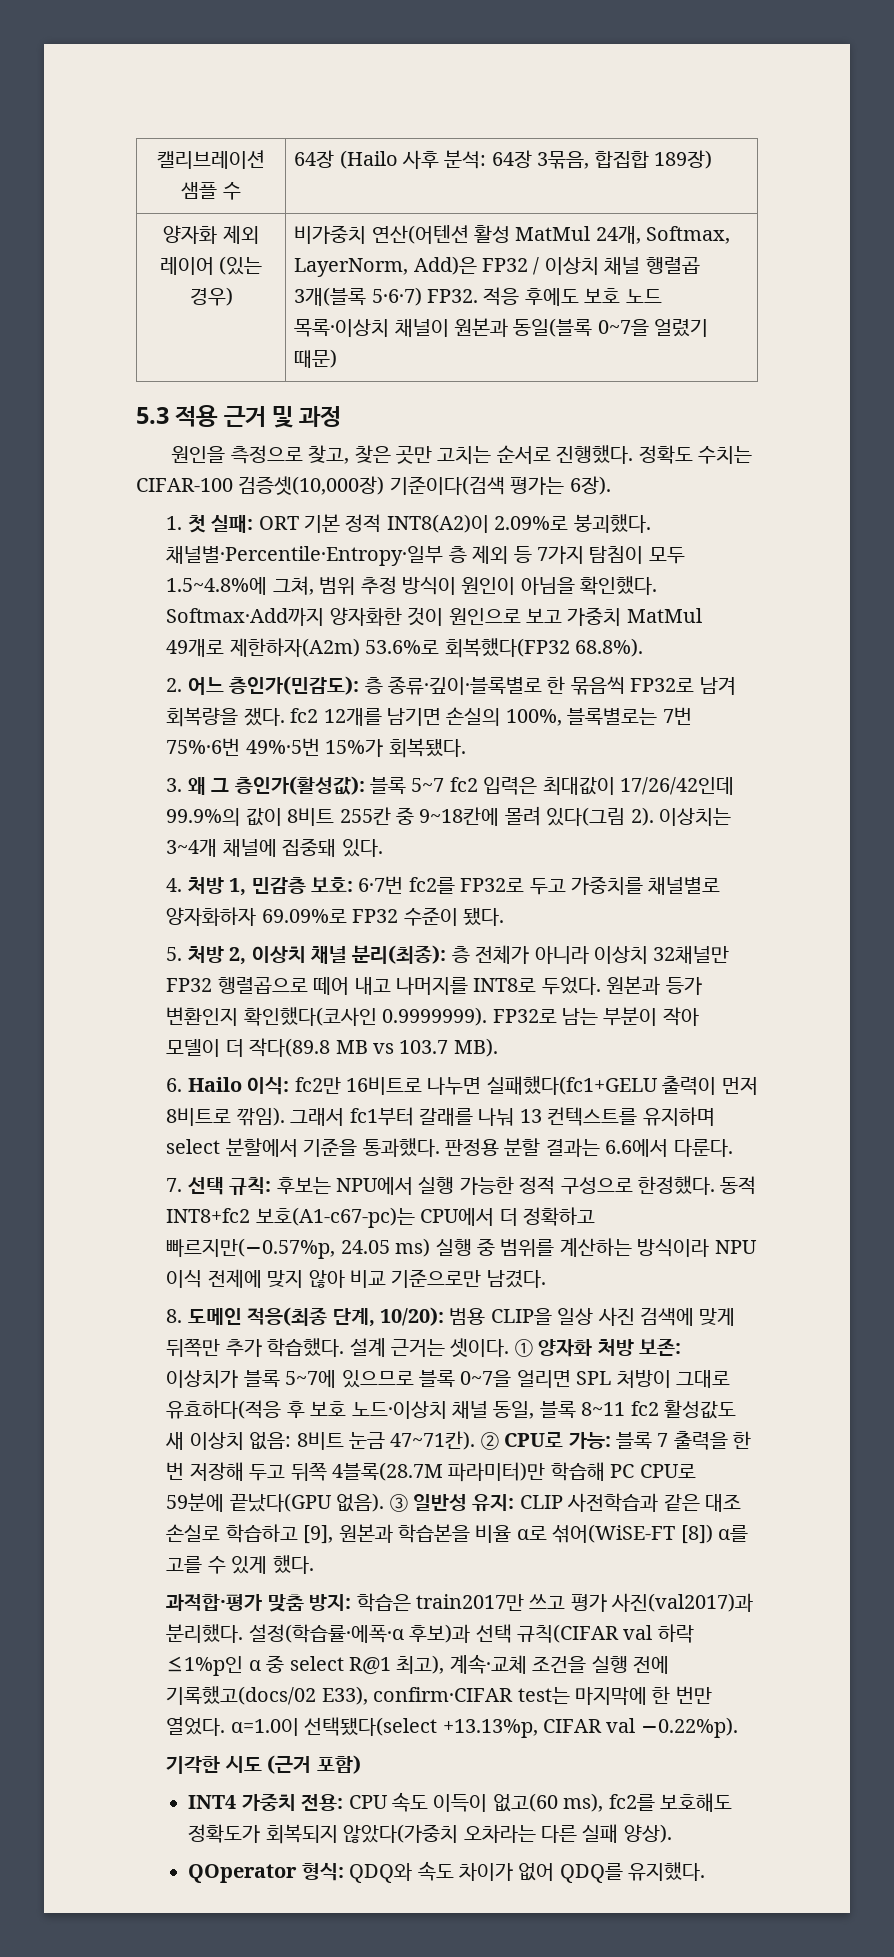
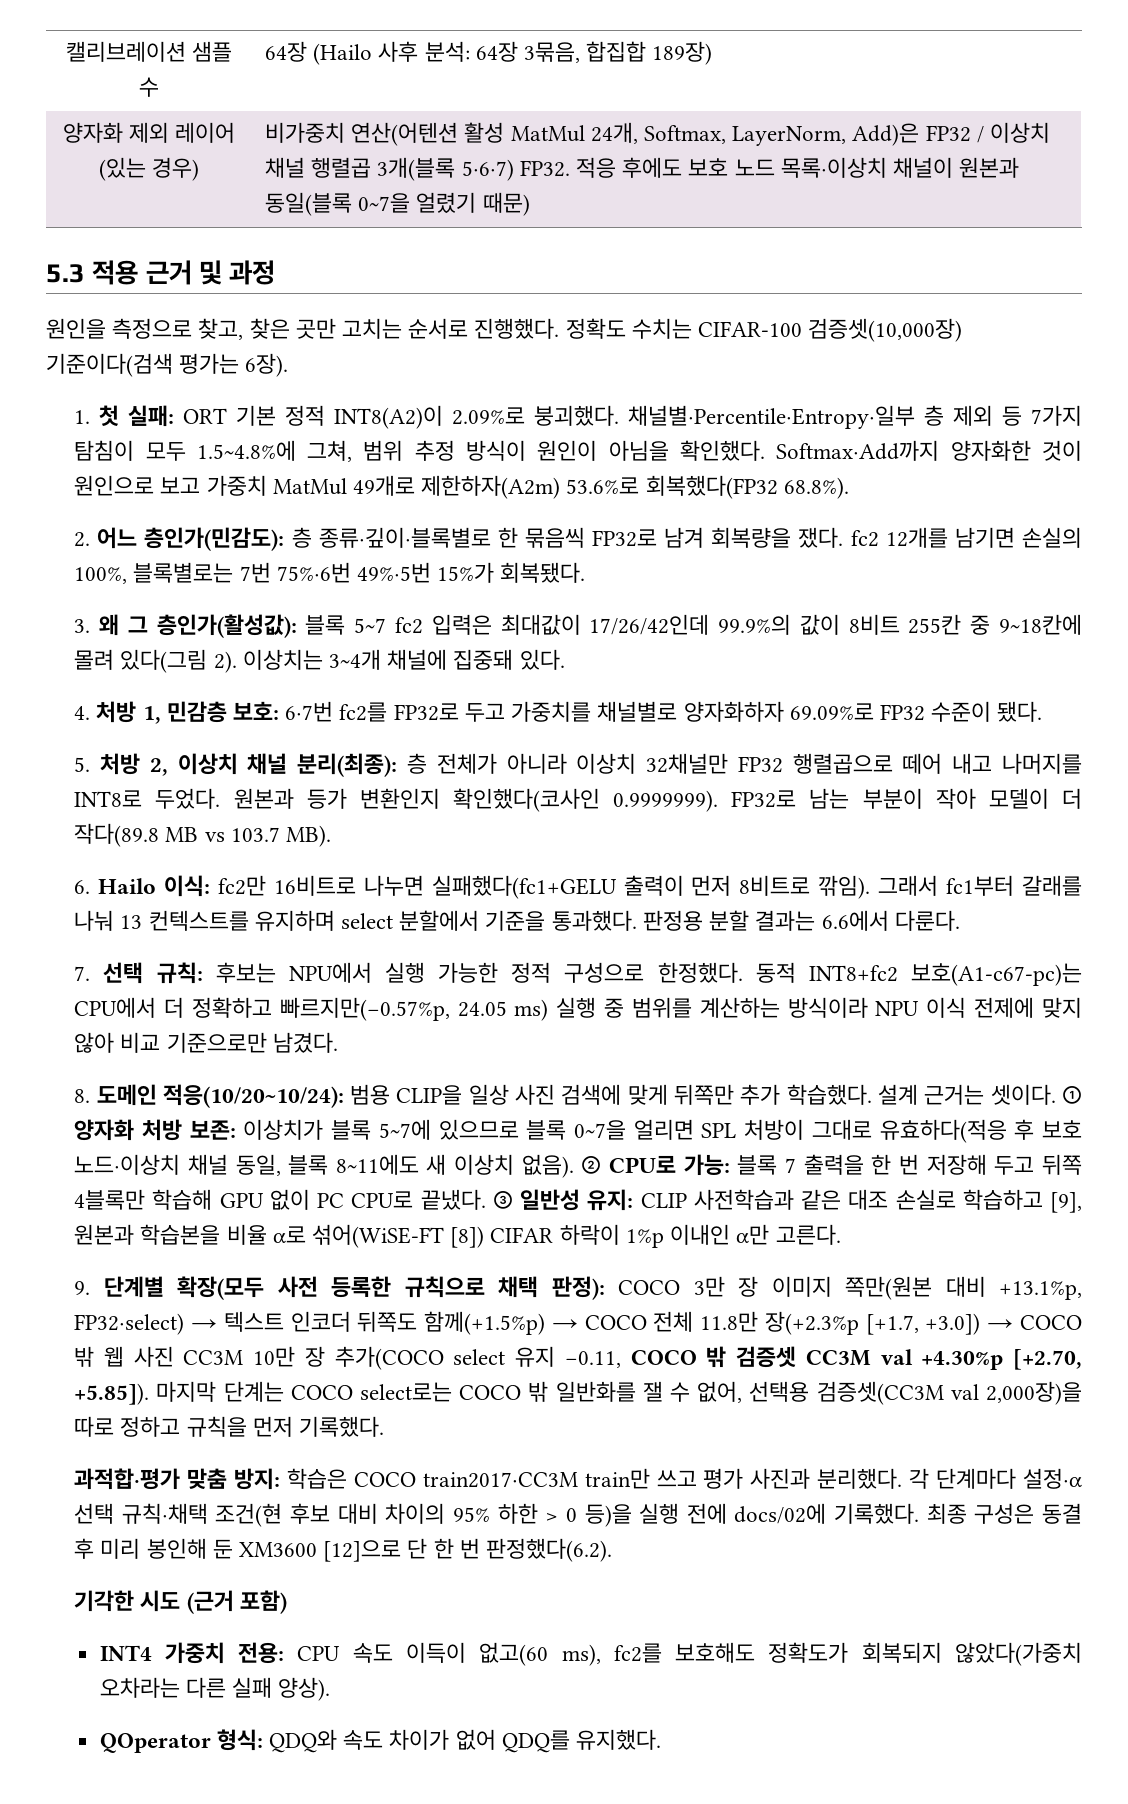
[247,1307,444,1327] 적응(최종 단계, 10/20): -> [162,1084,344,1108] 적응(10/20~10/24):
[581,1400,736,1419] [165,1431,476,1450] 8~11 fc2 활성값도 새 이상치 없음: 8비트 눈금 47~71칸). -> [335,1154,574,1178] 8~11에도 새 이상치 없음).
[331,1462,696,1482] [166,1493,385,1512] 4블록(28.7M 파라미터)만 학습해 PC CPU로 59분에 끝났다(GPU 없음). -> [74,1189,486,1210] 4블록만 학습해 GPU 없이 PC CPU로 끝냈다.
[717,1525,748,1542] [166,1555,314,1574] [166,1593,754,1612] [166,1624,694,1643] [166,1654,669,1676] [166,1686,712,1705] [166,1717,738,1738] α를 고를 수 있게 했다. // 과적합·평가 맞춤 방지: 학습은 train2017만 쓰고 평가 사진(val2017)과 분리했다. 설정(학습률·에폭·α 후보)과 선택 규칙(CIFAR val 하락 ≤1%p인 α 중 select R@1 최고), 계속·교체 조건을 실행 전에 기록했고(docs/02 E33), confirm·CIFAR test는 마지막에 한 번만 열었다. α=1.0이 선택됐다(select +13.13%p, CIFAR val −0.22%p). -> [490,1224,841,1248] [74,1276,1083,1300] [74,1311,1082,1335] [74,1346,1082,1370] [74,1381,1082,1405] [74,1416,385,1437] [74,1468,1083,1490] [74,1503,1082,1527] [74,1538,613,1562] CIFAR 하락이 1%p 이내인 α만 고른다. // 9. 단계별 확장(모두 사전 등록한 규칙으로 채택 판정): COCO 3만 장 이미지 쪽만(원본 대비 +13.1%p, FP32·select) → 텍스트 인코더 뒤쪽도 함께(+1.5%p) → COCO 전체 11.8만 장(+2.3%p [+1.7, +3.0]) → COCO 밖 웹 사진 CC3M 10만 장 추가(COCO select 유지 −0.11, COCO 밖 검증셋 CC3M val +4.30%p [+2.70, +5.85]). 마지막 단계는 COCO select로는 COCO 밖 일반화를 잴 수 없어, 선택용 검증셋(CC3M val 2,000장)을 따로 정하고 규칙을 먼저 기록했다. // 과적합·평가 맞춤 방지: 학습은 COCO train2017·CC3M train만 쓰고 평가 사진과 분리했다. 각 단계마다 설정·α 선택 규칙·채택 조건(현 후보 대비 차이의 95% 하한 > 0 등)을 실행 전에 docs/02에 기록했다. 최종 구성은 동결 후 미리 봉인해 둔 XM3600 [12]으로 단 한 번 판정했다(6.2).

